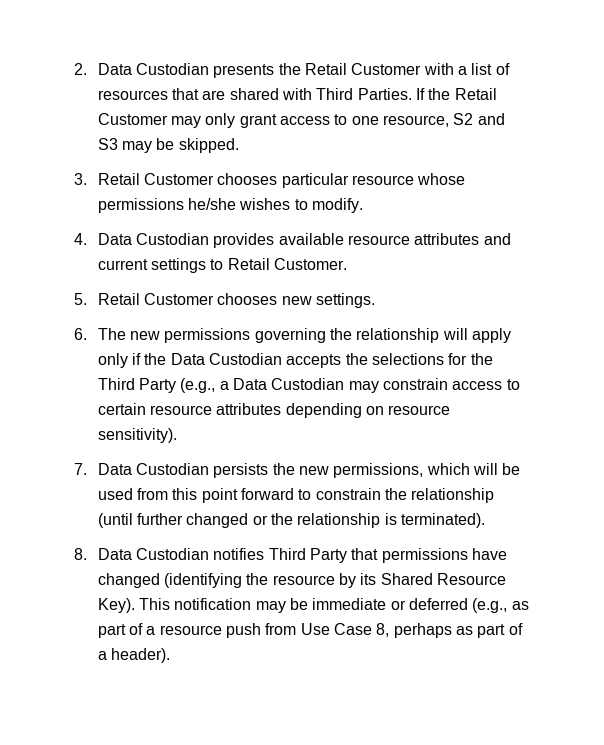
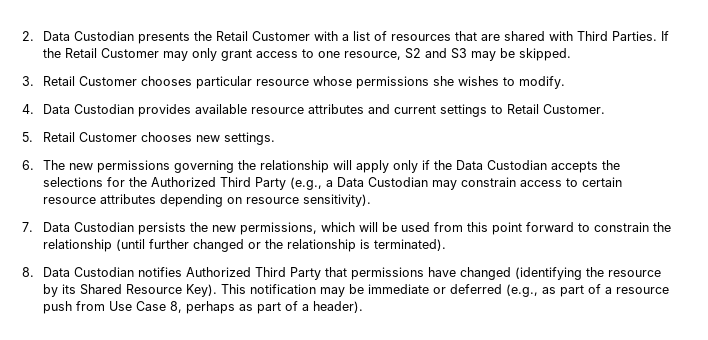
[188,198,237,210] he/she -> [432,76,454,86] she
(493, 359) none -> [150,177,216,187] Authorized
(265, 554) none -> [185,267,251,277] Authorized

